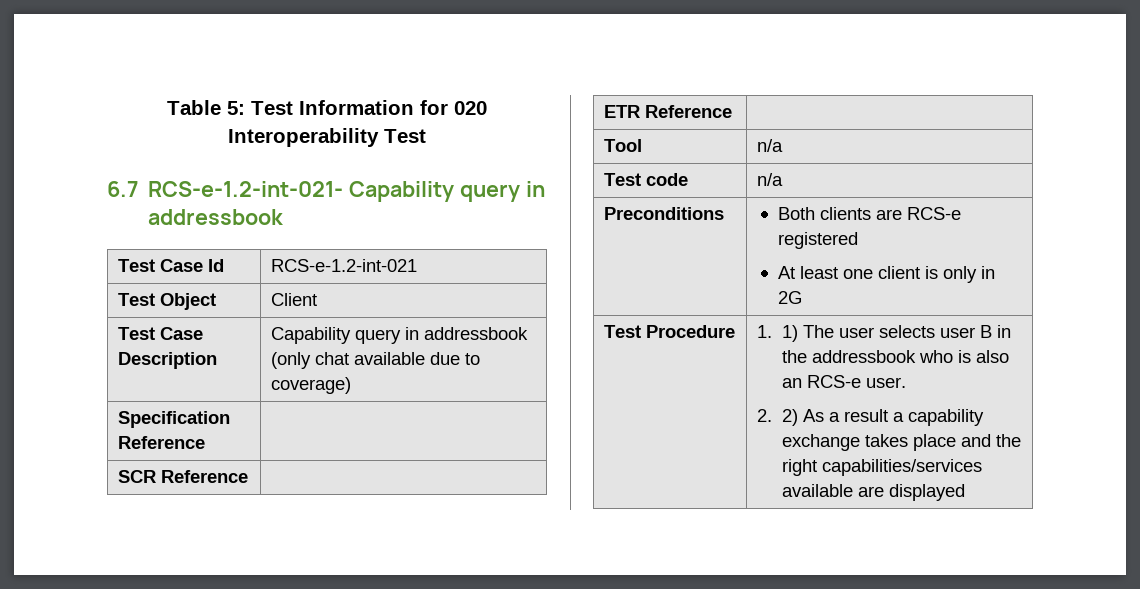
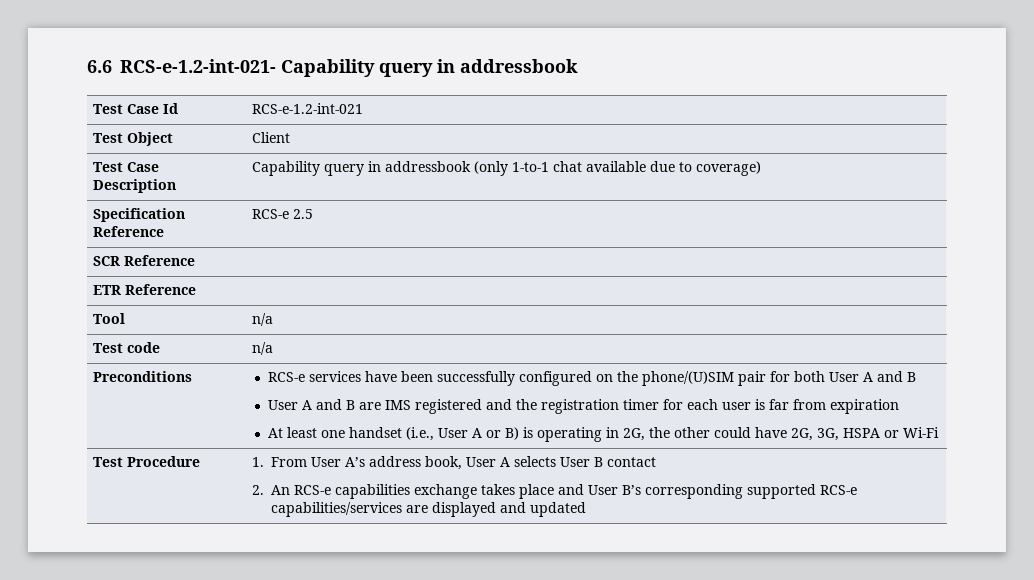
[167,100,487,115] [228,128,426,147] [107,181,138,197] Table 5: Test Information for 020 Interoperability Test // 6.7 -> [87,60,112,73] 6.6
(312, 360) none -> [512,162,550,172] 1-to-1
(206, 442) none -> [252,209,314,219] RCS-e 2.5
[777,207,961,220] [777,232,858,249] [777,266,995,283] [777,291,802,304] [604,325,736,338] [757,325,1011,342] [781,350,1009,363] [781,375,906,388] [757,409,984,426] [781,434,1021,451] [781,459,982,476] [781,484,965,501] Both clients are RCS-e registered // At least one client is only in 2G // Test Procedure | 1. 1) The user selects user B in the addressbook who is also an RCS-e user. // 2. 2) As a result a capability exchange takes place and the right capabilities/services available are displayed -> [267,371,916,386] [267,399,899,414] [267,427,939,442] [93,456,201,467] [252,456,657,470] [252,484,858,499] [271,502,587,517] RCS-e services have been successfully configured on the phone/(U)SIM pair for both User A and B // User A and B are IMS registered and the registration timer for each user is far from expiration // At least one handset (i.e., User A or B) is operating in 2G, the other could have 2G, 3G, HSPA or Wi-Fi // Test Procedure | 1. From User A’s address book, User A selects User B contact // 2. An RCS-e capabilities exchange takes place and User B’s corresponding supported RCS-e capabilities/services are displayed and updated

